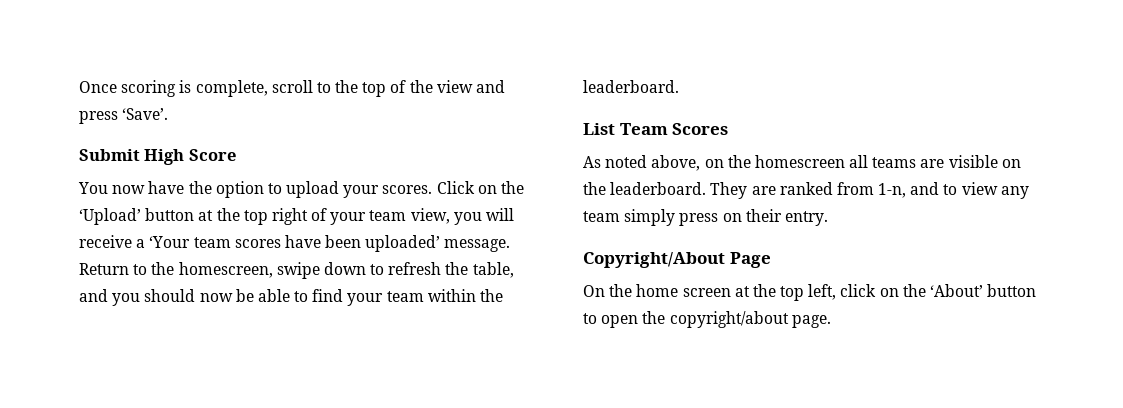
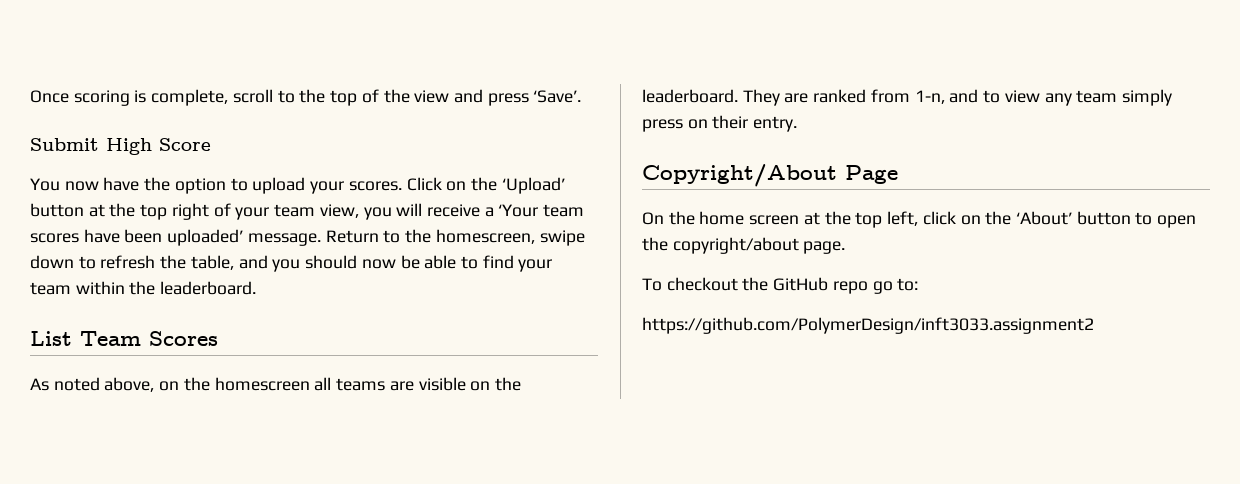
(831, 321) none -> [642,277,919,294] [642,317,1094,334] // To checkout the GitHub repo go to: // https://github.com/PolymerDesign/inft3033.assignment2

